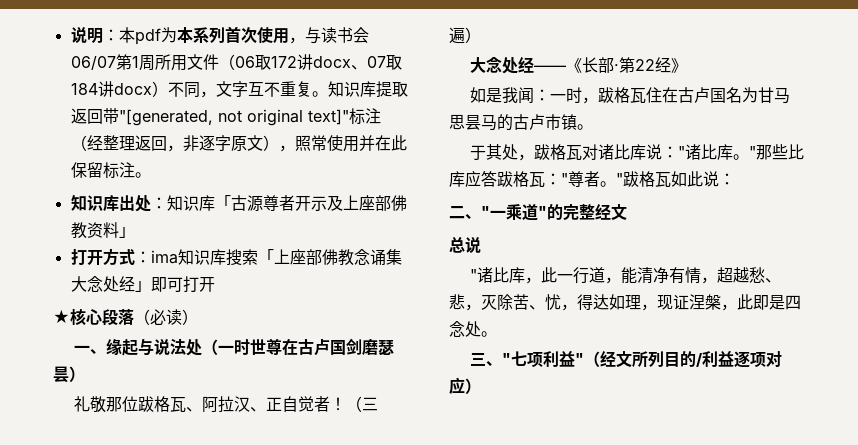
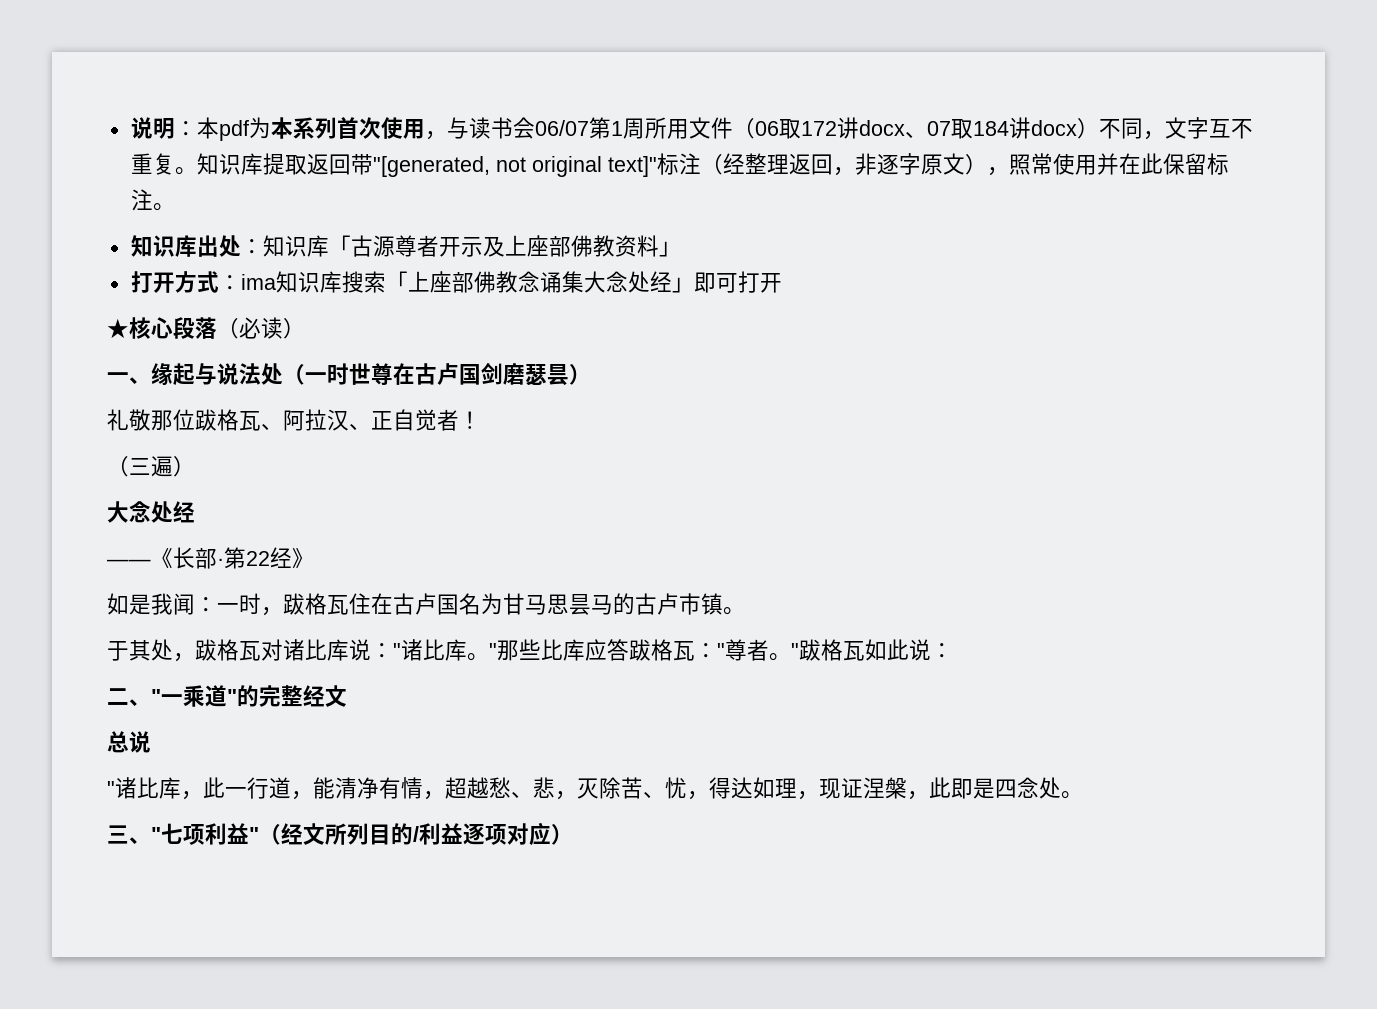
(347, 404) none -> (481, 420) //
(535, 65) none -> (195, 512) //

